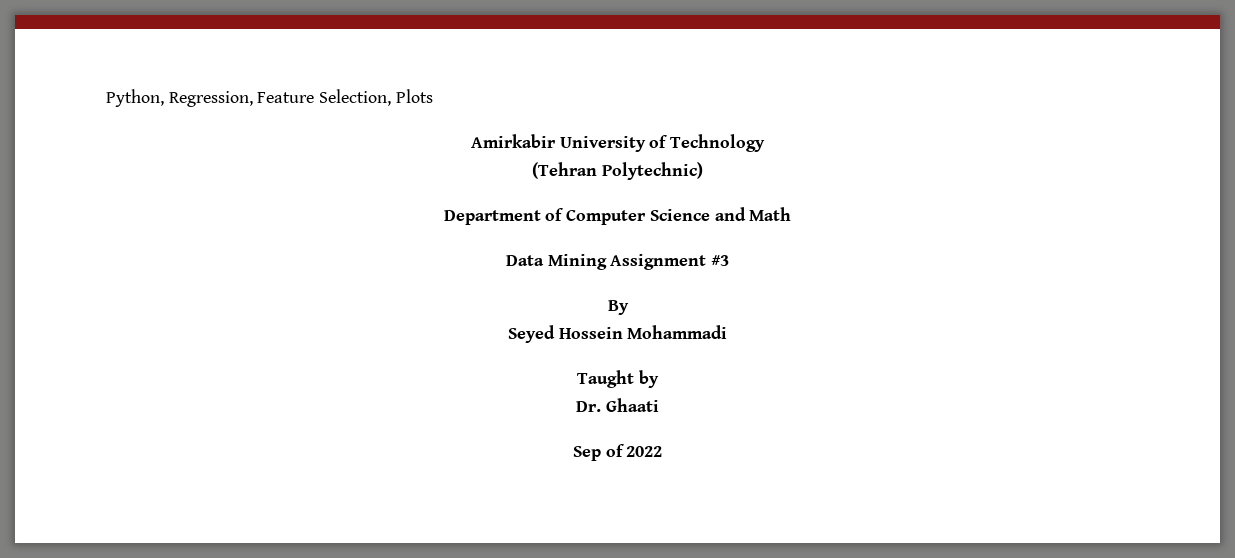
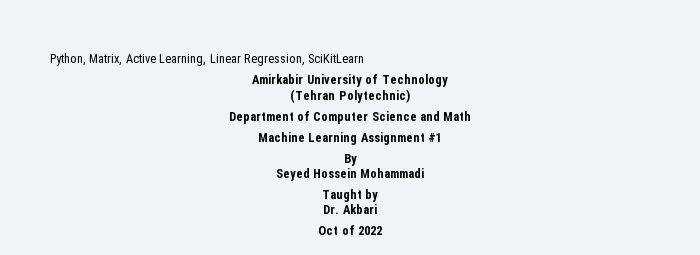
[168,89,433,107] Regression, Feature Selection, Plots -> [89,54,365,66] Matrix, Active Learning, Linear Regression, SciKitLearn
[505,254,730,270] Data Mining Assignment #3 -> [257,132,443,145] Machine Learning Assignment #1
[605,398,659,412] [572,446,601,461] Ghaati // Sep -> [342,204,377,214] [318,226,339,235] Akbari // Oct

